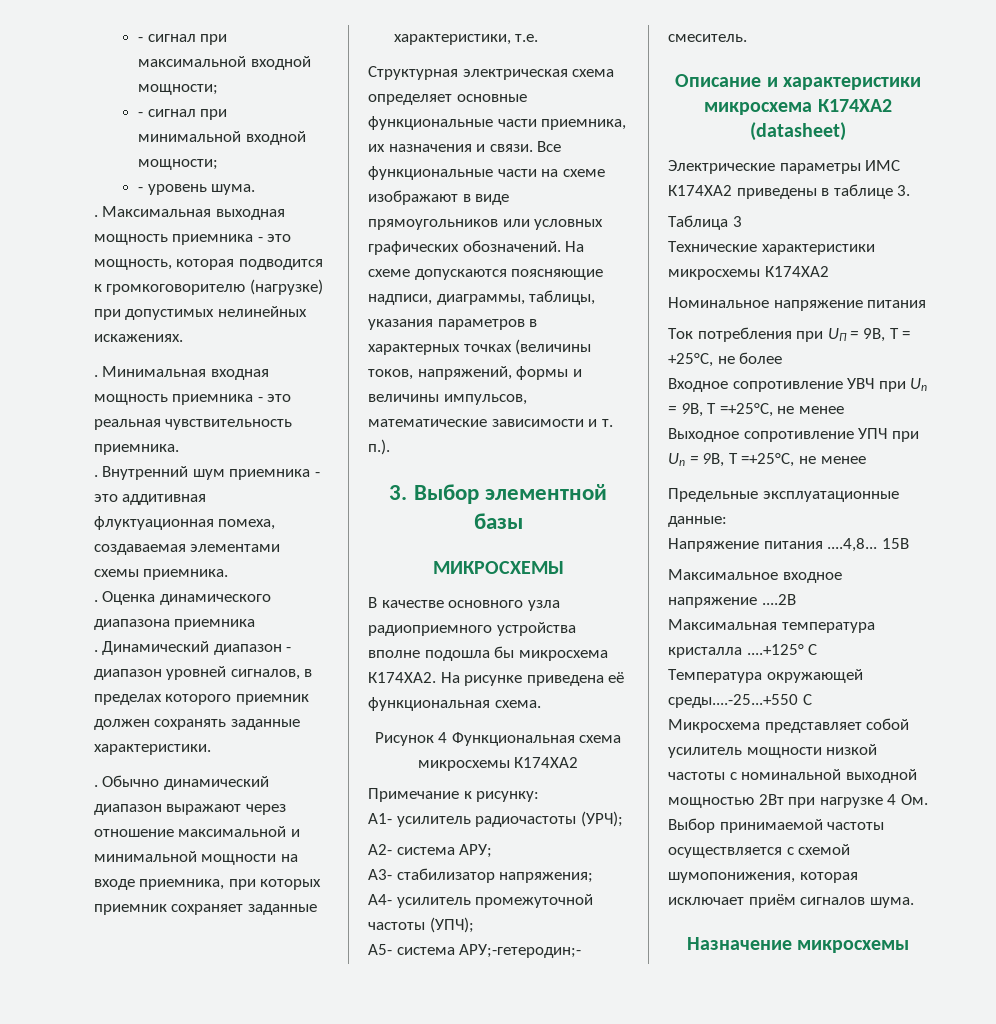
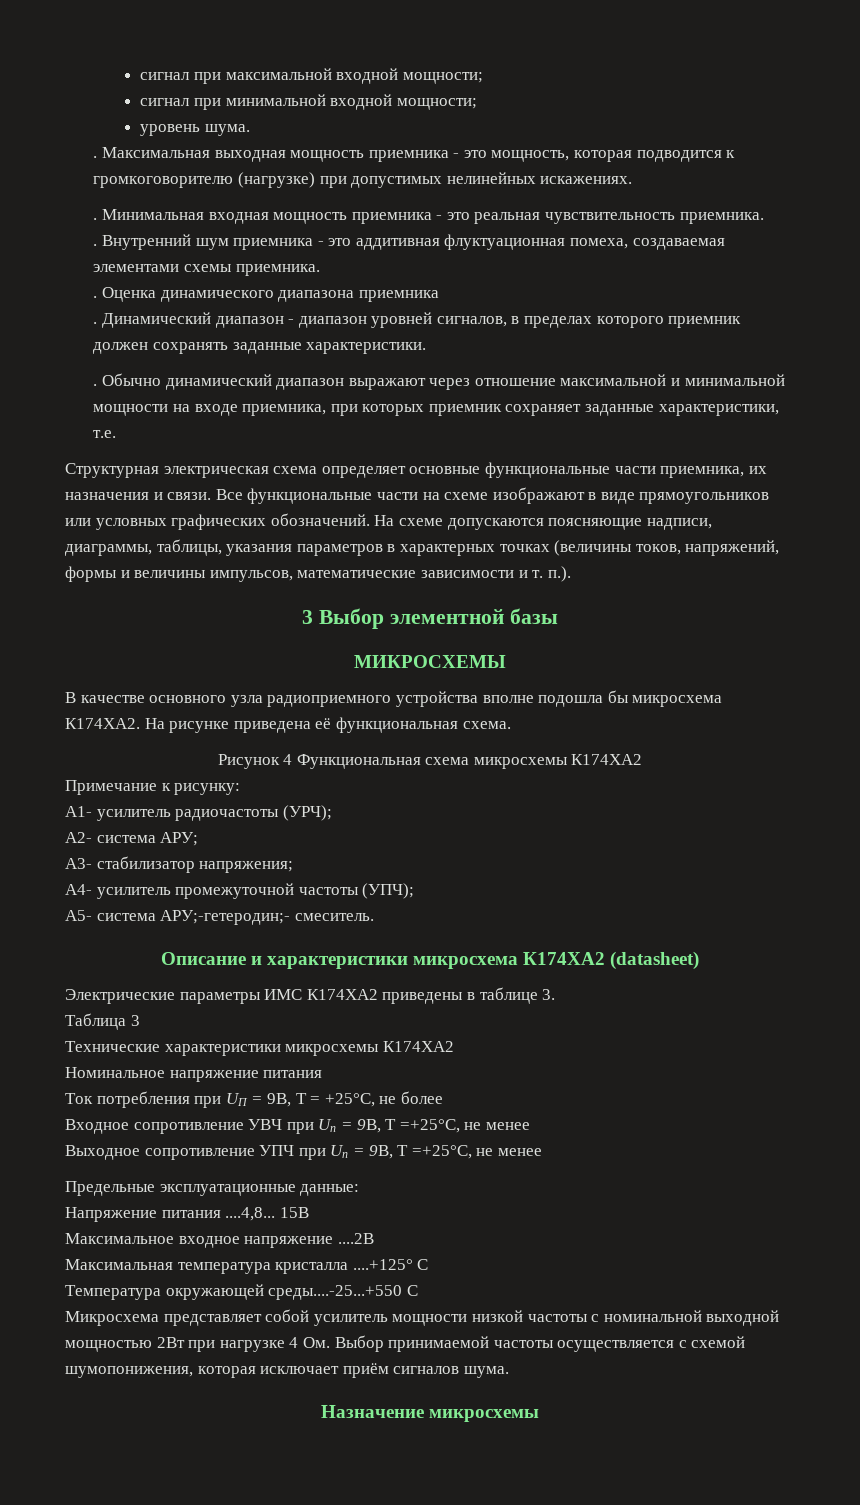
[138,37,144,42] - -> (140, 76) none
[138,112,144,117] - -> (483, 78) none
[138,187,144,192] - -> (477, 104) none
[389,485,408,500] 3. -> [302,610,314,624] 3

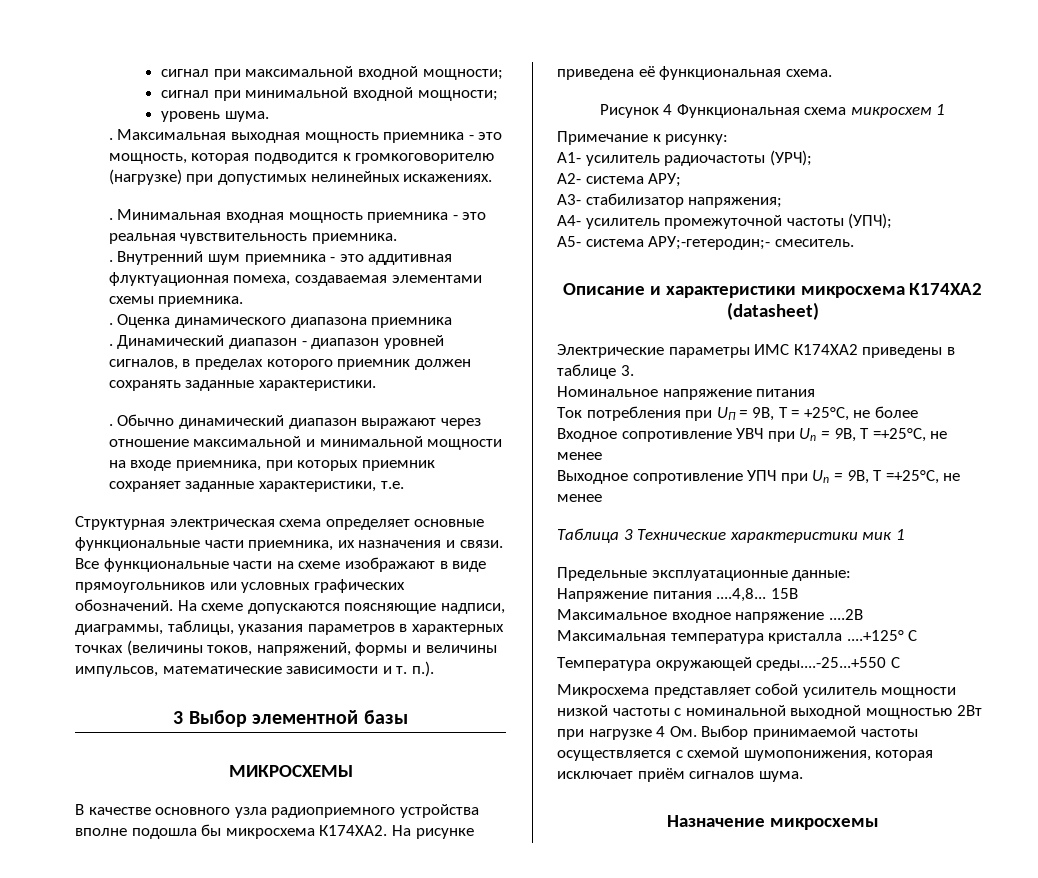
[473,754,643,769] микросхемы К174ХА2 -> [850,104,946,118] микросхем 1
[65,1013,140,1030] [65,1041,454,1056] // Таблица 3 // Технические характеристики микросхемы К174ХА2 -> (634, 370) none
(542, 1152) none -> [557,528,905,543] // Таблица 3 Технические характеристики мик 1

